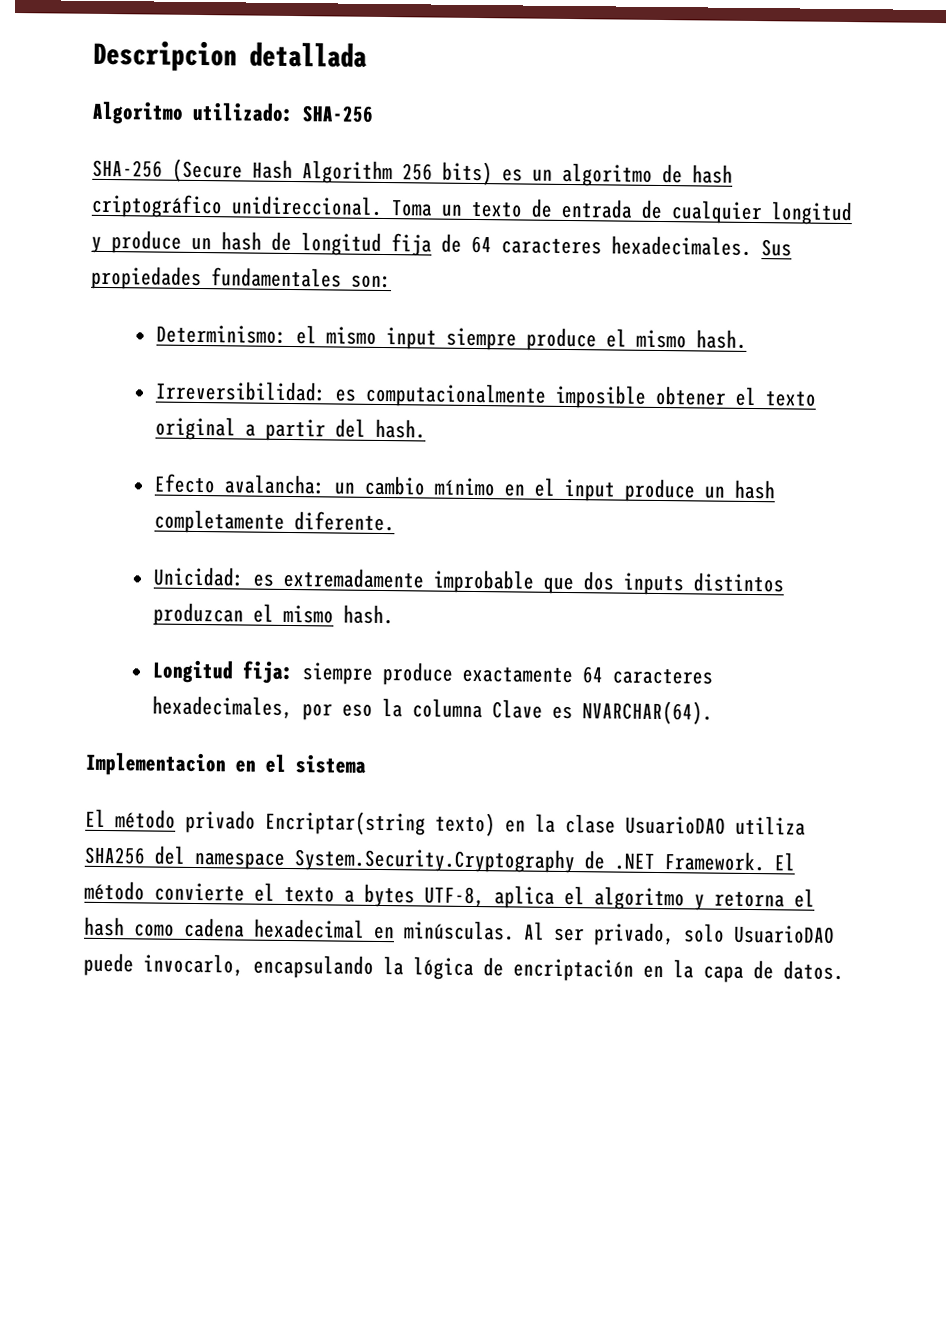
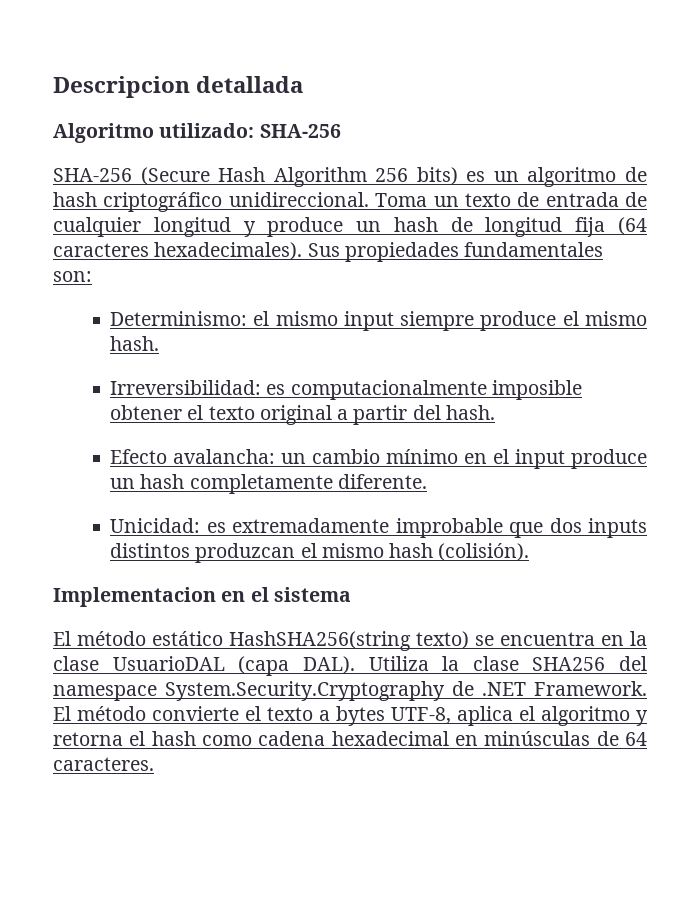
[441,233,752,256] de 64 caracteres hexadecimales. -> [618,217,647,235] [53,242,303,260] (64 caracteres hexadecimales).
[342,604,394,625] [151,659,713,686] [151,695,713,725] hash. // Longitud fija: siempre produce exactamente 64 caracteres hexadecimales, por eso la columna Clave es NVARCHAR(64). -> [389,543,530,561] hash (colisión).
[185,809,806,837] privado Encriptar(string texto) en la clase UsuarioDAO utiliza -> [152,631,647,651] [53,656,519,676] estático HashSHA256(string texto) se encuentra en la clase UsuarioDAL (capa DAL). Utiliza la clase
[404,920,835,947] [83,952,844,983] minúsculas. Al ser privado, solo UsuarioDAO puede invocarlo, encapsulando la lógica de encriptación en la capa de datos. -> [484,731,647,746] [53,757,154,771] minúsculas de 64 caracteres.

